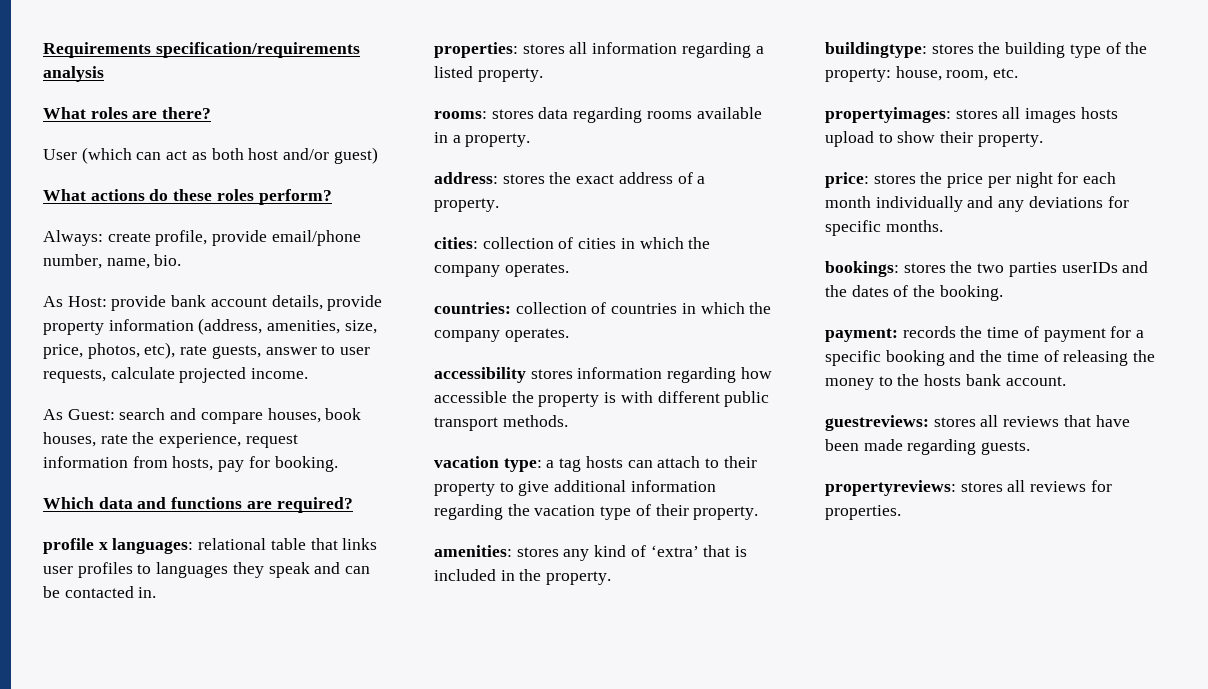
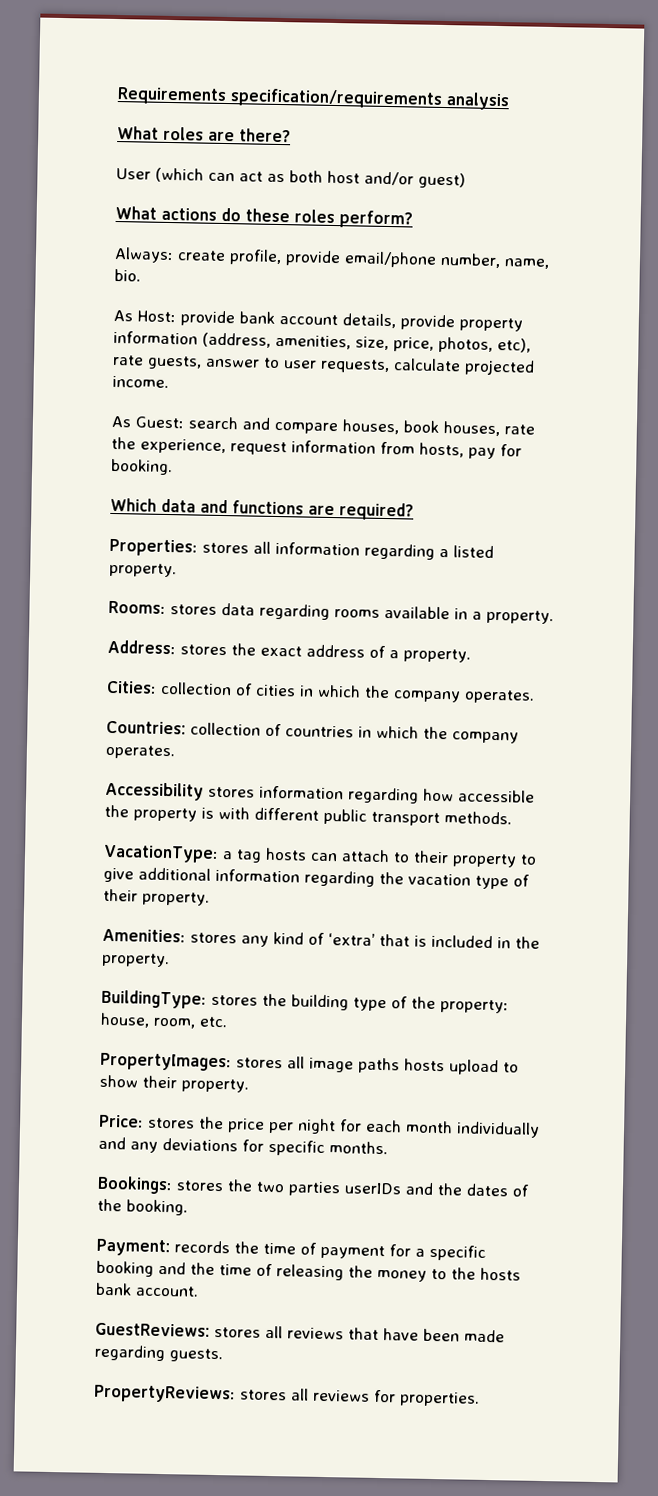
[43,538,378,554] [43,562,371,578] [43,586,157,598] [434,42,518,58] profile x languages: relational table that links user profiles to languages they speak and can be contacted in. // properties: -> [109,538,198,557] Properties:
[434,111,487,119] rooms: -> [108,600,166,614] Rooms:
[434,172,498,184] address: -> [107,639,176,655] Address:
[434,237,478,249] cities: -> [106,680,157,694] Cities:
[434,302,511,314] countries: -> [106,720,186,735] Countries:
[434,367,526,383] accessibility -> [105,781,204,801] Accessibility
[434,456,542,472] vacation type: -> [103,844,219,863] VacationType:
[434,545,512,557] amenities: -> [102,928,186,943] Amenities:
[825,42,927,58] buildingtype: -> [101,989,207,1009] BuildingType:
[825,107,1077,123] propertyimages: stores all images -> [100,1052,400,1074] PropertyImages: stores all image paths
[825,172,869,188] price: -> [99,1114,144,1128] Price:
[825,261,899,277] bookings: -> [97,1175,173,1195] Bookings:
[825,328,898,342] payment: -> [96,1238,170,1257] Payment:
[825,415,929,431] guestreviews: -> [95,1322,210,1337] GuestReviews:
[825,480,956,496] propertyreviews: -> [93,1384,236,1404] PropertyReviews:

